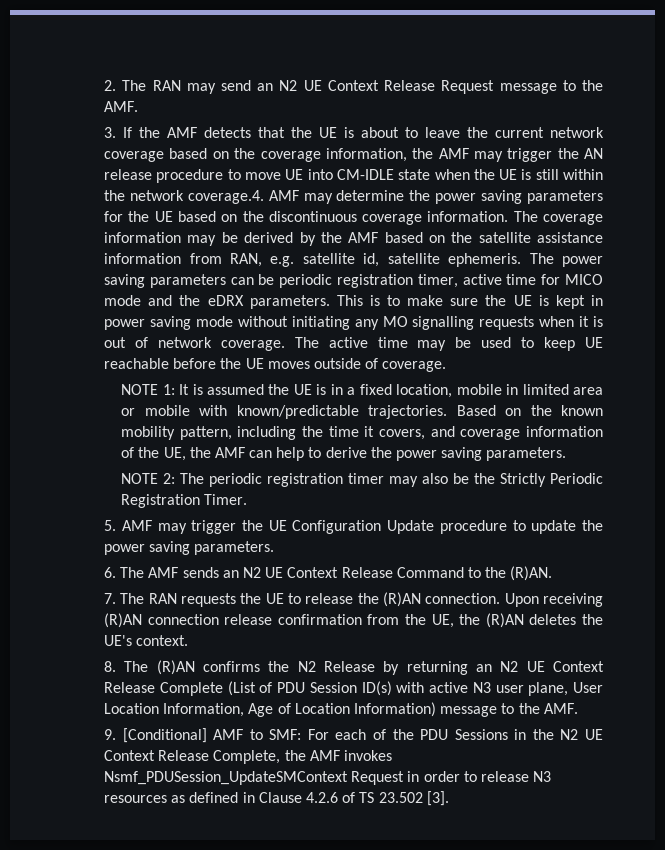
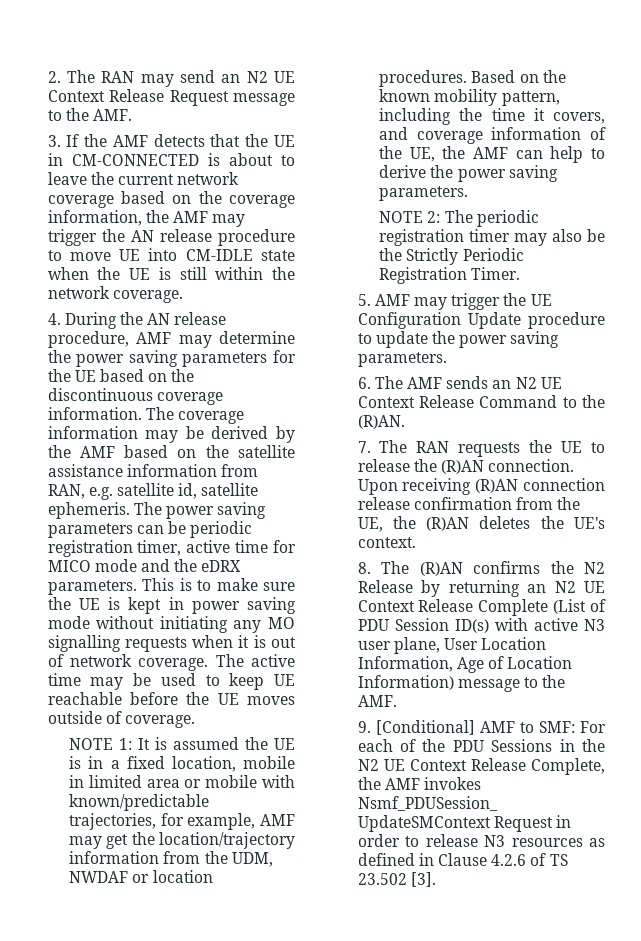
(338, 132) none -> [47,153,199,166] in CM-CONNECTED
[187,190,264,204] coverage.4. -> [112,290,183,303] [47,312,227,329] [47,331,129,348] coverage. // 4. During the AN release procedure,
[368,405,448,419] trajectories. -> [69,813,295,830] [69,832,295,849] [69,851,273,867] [69,870,213,883] [379,70,468,87] trajectories, for example, AMF may get the location/trajectory information from the UDM, NWDAF or location procedures.

